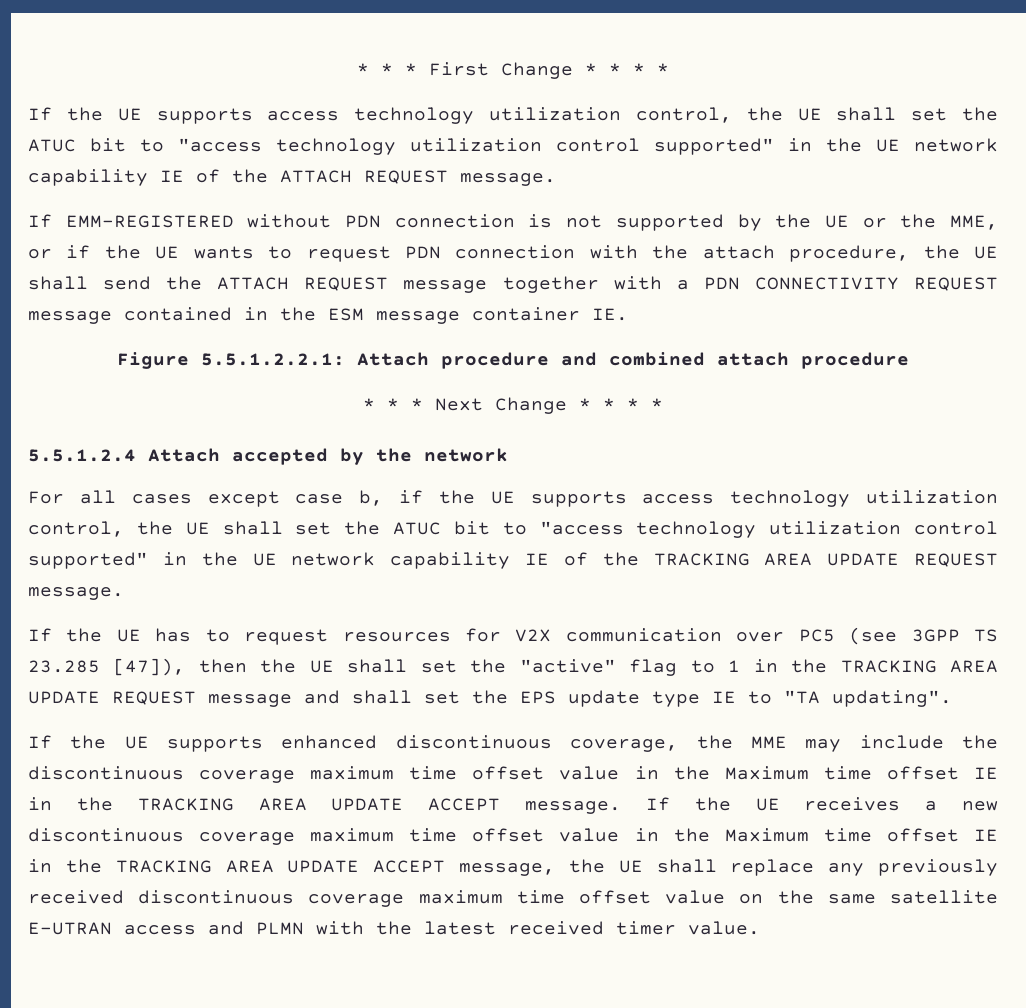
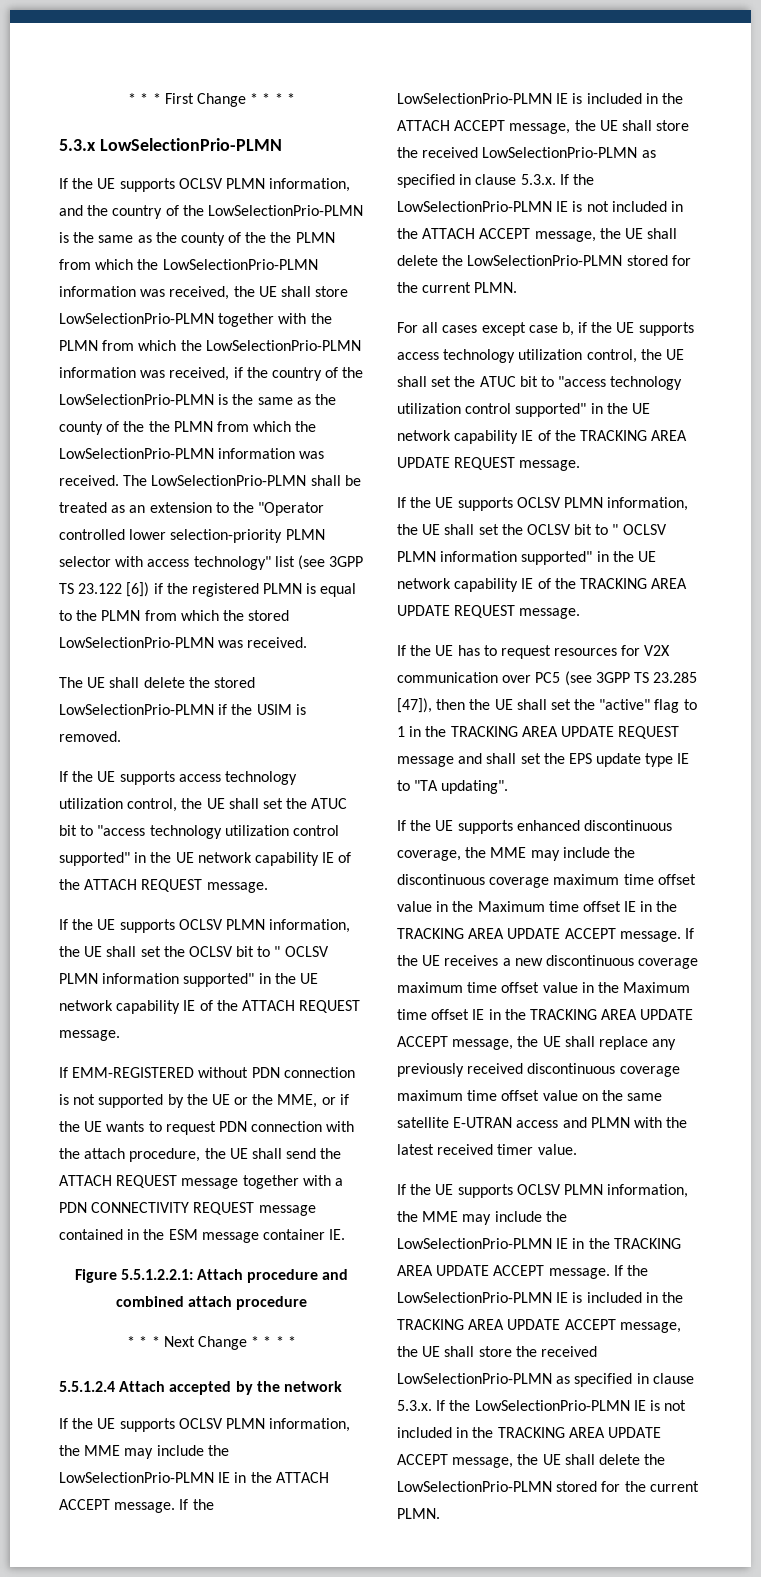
(669, 69) none -> [59,138,282,151] [59,178,351,192] [59,205,363,219] [59,232,335,246] [59,259,318,270] [59,286,349,300] [59,313,332,327] [59,340,361,351] [59,367,364,381] [59,394,336,405] [59,421,317,435] [59,448,325,459] [59,475,361,486] [59,502,325,516] [59,529,325,543] [59,555,364,570] [59,582,357,597] [59,610,290,621] [59,637,308,648] [59,677,255,688] [59,704,306,715] [59,731,121,742] // 5.3.x LowSelectionPrio-PLMN // If the UE supports OCLSV PLMN information, and the country of the LowSelectionPrio-PLMN is the same as the county of the the PLMN from which the LowSelectionPrio-PLMN information was received, the UE shall store LowSelectionPrio-PLMN together with the PLMN from which the LowSelectionPrio-PLMN information was received, if the country of the LowSelectionPrio-PLMN is the same as the county of the the PLMN from which the LowSelectionPrio-PLMN information was received. The LowSelectionPrio-PLMN shall be treated as an extension to the "Operator controlled lower selection-priority PLMN selector with access technology" list (see 3GPP TS 23.122 [6]) if the registered PLMN is equal to the PLMN from which the stored LowSelectionPrio-PLMN was received. // The UE shall delete the stored LowSelectionPrio-PLMN if the USIM is removed.
(556, 179) none -> [59,919,351,933] [59,946,329,957] [59,973,318,987] [59,1000,361,1014] [59,1030,120,1041] // If the UE supports OCLSV PLMN information, the UE shall set the OCLSV bit to " OCLSV PLMN information supported" in the UE network capability IE of the ATTACH REQUEST message.
(508, 455) none -> [59,1418,351,1432] [59,1445,229,1459] [59,1472,329,1483] [59,1499,214,1513] [397,93,683,104] [397,120,690,134] [397,147,656,158] [397,174,594,188] [397,201,683,212] [397,228,678,242] [397,255,691,266] [397,282,518,293] // If the UE supports OCLSV PLMN information, the MME may include the LowSelectionPrio-PLMN IE in the ATTACH ACCEPT message. If the LowSelectionPrio-PLMN IE is included in the ATTACH ACCEPT message, the UE shall store the received LowSelectionPrio-PLMN as specified in clause 5.3.x. If the LowSelectionPrio-PLMN IE is not included in the ATTACH ACCEPT message, the UE shall delete the LowSelectionPrio-PLMN stored for the current PLMN.
(124, 593) none -> [397,497,689,511] [397,524,667,535] [397,551,656,565] [397,578,688,592] [397,605,581,619] // If the UE supports OCLSV PLMN information, the UE shall set the OCLSV bit to " OCLSV PLMN information supported" in the UE network capability IE of the TRACKING AREA UPDATE REQUEST message.
(760, 928) none -> [397,1184,689,1198] [397,1211,567,1225] [397,1238,681,1249] [397,1265,648,1279] [397,1292,683,1303] [397,1319,681,1333] [397,1346,597,1357] [397,1373,694,1387] [397,1400,687,1411] [397,1427,661,1438] [397,1454,666,1468] [397,1481,699,1492] [397,1508,440,1519] // If the UE supports OCLSV PLMN information, the MME may include the LowSelectionPrio-PLMN IE in the TRACKING AREA UPDATE ACCEPT message. If the LowSelectionPrio-PLMN IE is included in the TRACKING AREA UPDATE ACCEPT message, the UE shall store the received LowSelectionPrio-PLMN as specified in clause 5.3.x. If the LowSelectionPrio-PLMN IE is not included in the TRACKING AREA UPDATE ACCEPT message, the UE shall delete the LowSelectionPrio-PLMN stored for the current PLMN.

